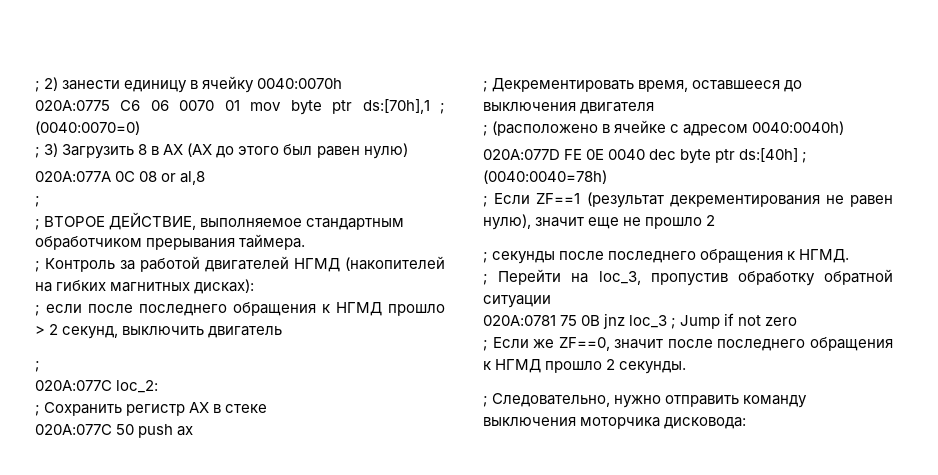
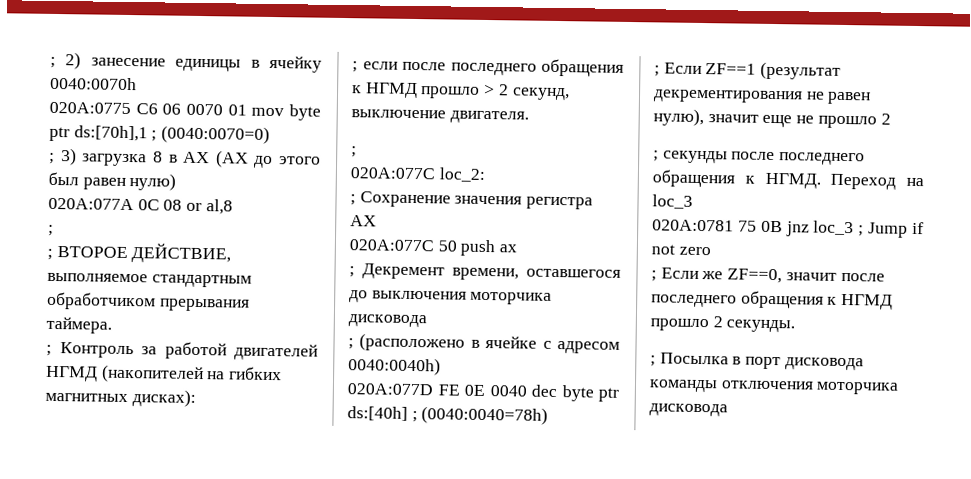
[62,80,188,93] занести единицу -> [90,57,242,72] занесение единицы
[62,144,135,159] Загрузить -> [81,153,148,167] загрузка
[122,326,283,338] выключить двигатель -> [351,109,529,124] выключение двигателя.
[44,402,268,416] Сохранить регистр AX в стеке -> [359,191,594,210] [350,215,377,227] Сохранение значения регистра AX
[492,78,803,92] [483,102,655,114] Декрементировать время, оставшееся до выключения двигателя -> [362,263,621,281] [349,290,553,305] [348,314,427,328] Декремент времени, оставшегося до выключения моторчика дисковода
[483,269,893,286] [483,295,551,308] // ; Перейти на loc_3, пропустив обработку обратной ситуации -> [830,173,924,190] [652,194,693,209] Переход на loc_3
[492,393,808,408] [483,417,747,429] Следовательно, нужно отправить команду выключения моторчика дисковода: -> [659,352,864,371] [649,379,900,395] [649,403,728,417] Посылка в порт дисковода команды отключения моторчика дисковода

